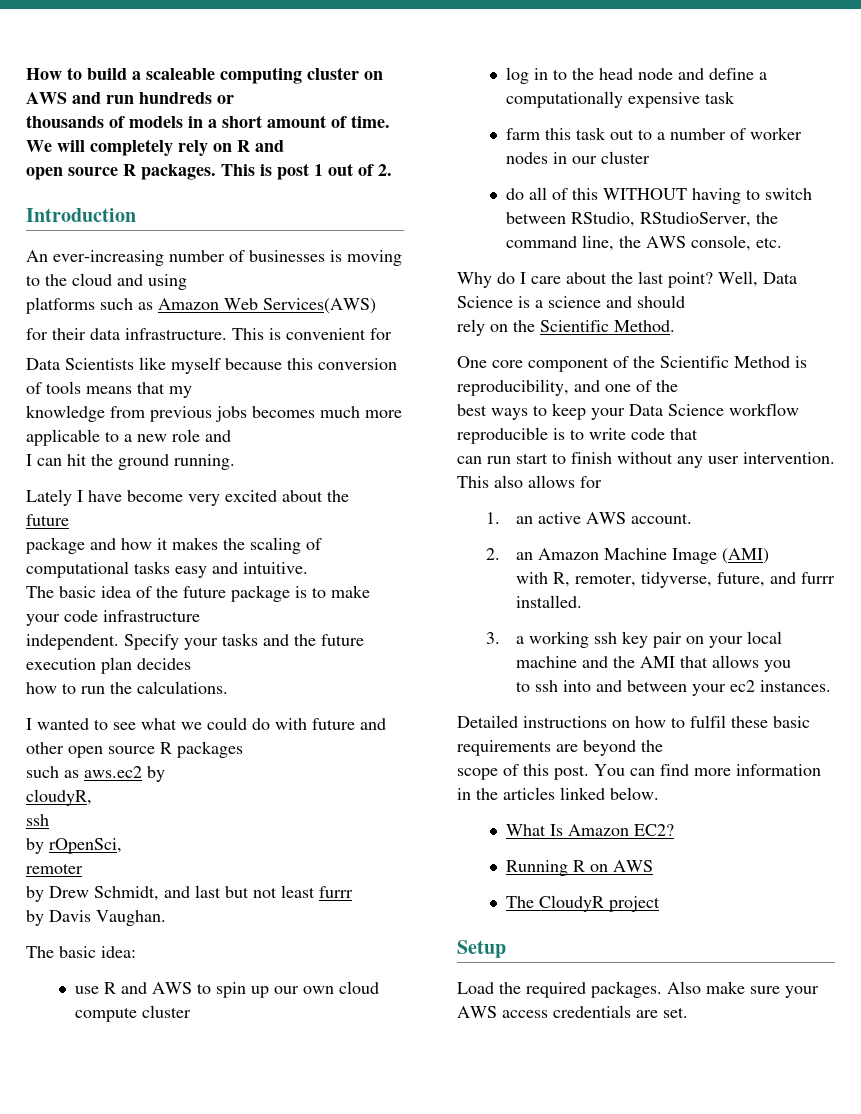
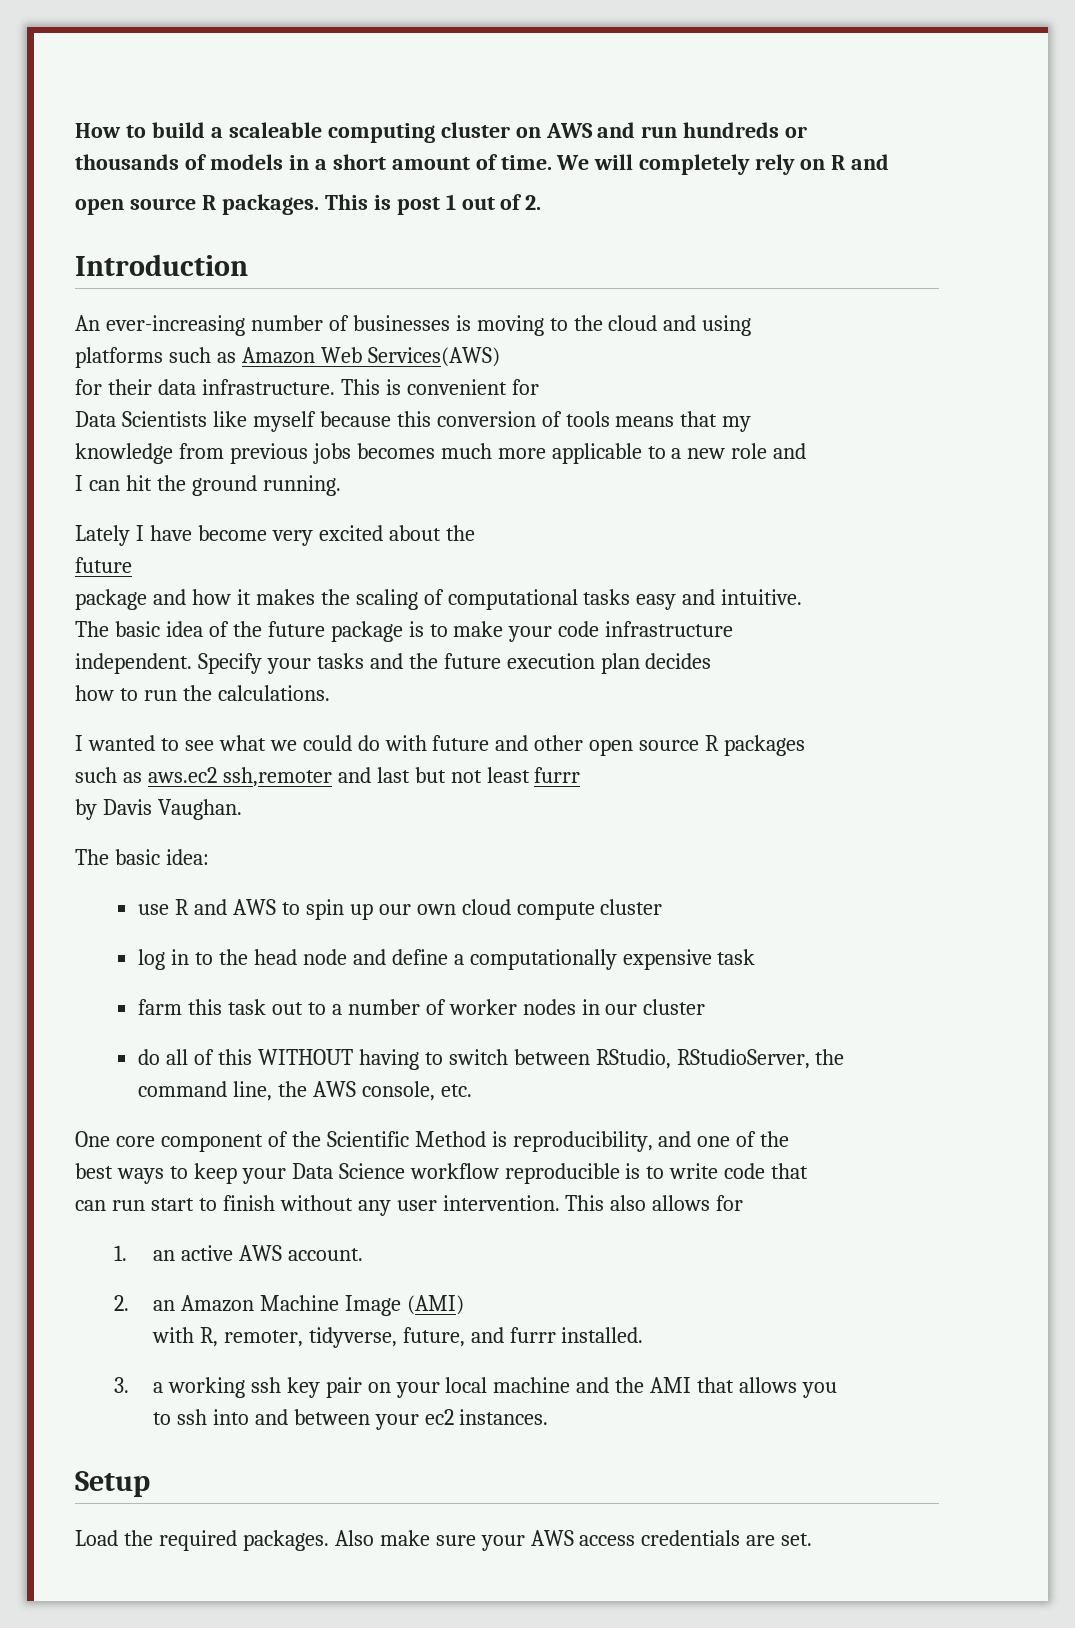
[147,766,165,782] [26,789,92,806] [26,814,49,826] [26,838,122,854] [26,863,83,874] [26,886,159,902] by // cloudyR, // ssh // by rOpenSci, // remoter // by Drew Schmidt, -> [222,767,332,787] ssh,remoter
[457,271,797,288] [457,295,685,308] [457,319,675,336] // Why do I care about the last point? Well, Data Science is a science and should // rely on the Scientific Method. -> (472, 1090) none
[457,715,810,728] [457,740,663,756] [457,764,821,780] [457,787,659,800] [506,824,675,836] [506,860,654,876] [506,895,661,912] // Detailed instructions on how to fulfil these basic requirements are beyond the // scope of this post. You can find more information in the articles linked below. // What Is Amazon EC2? // Running R on AWS // The CloudyR project -> (549, 1417) none

